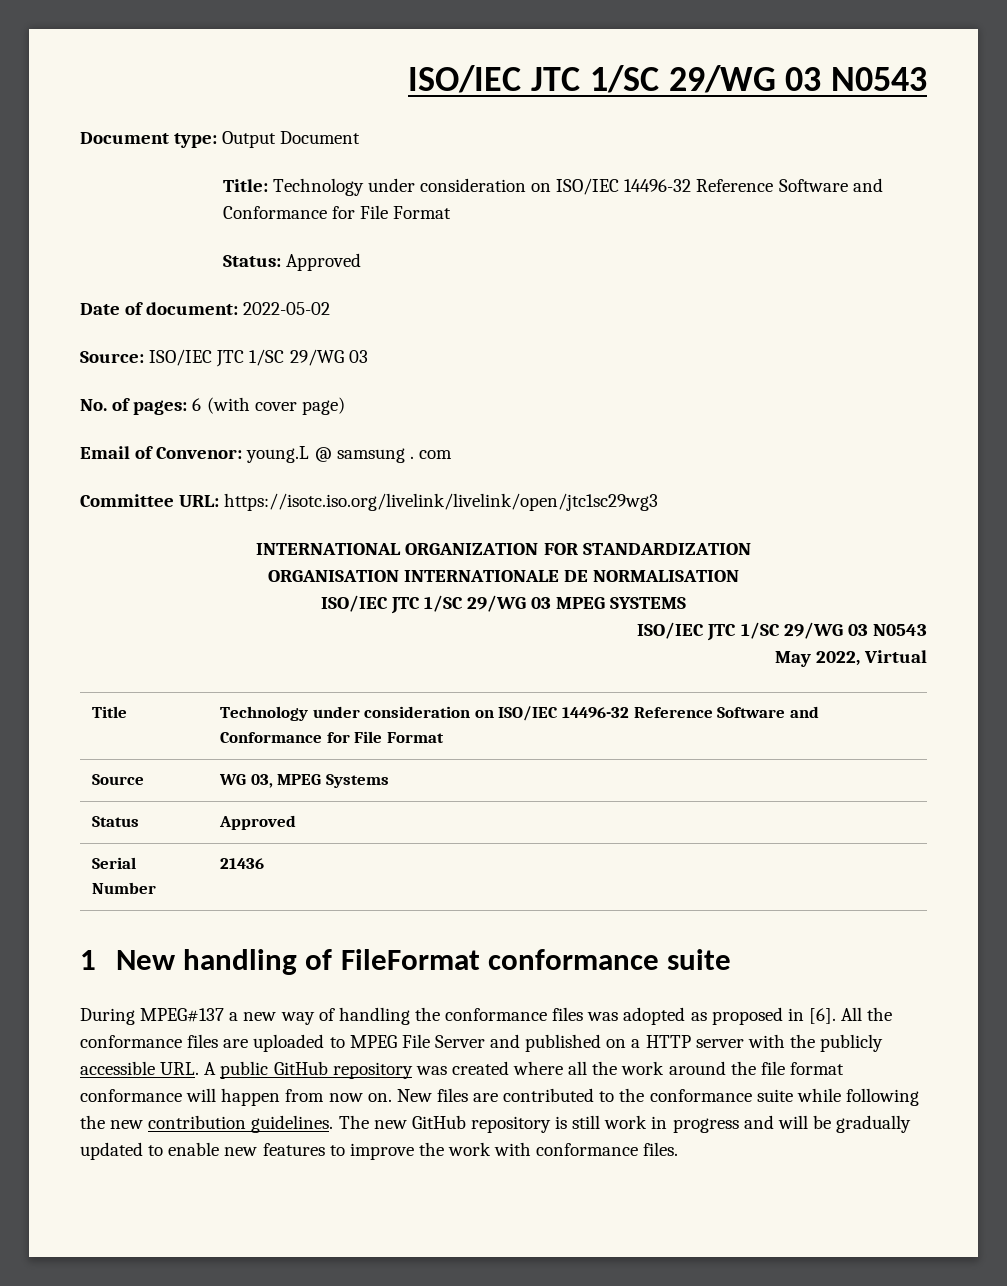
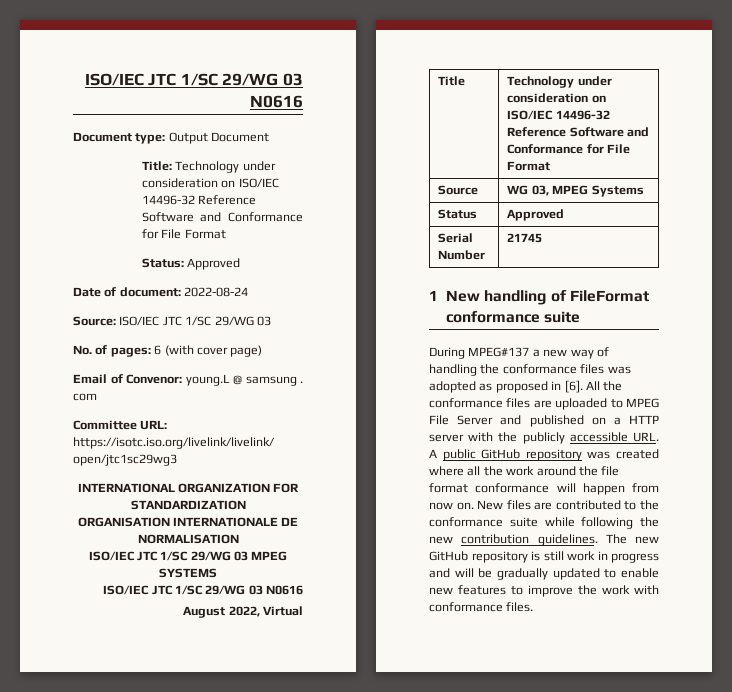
[408,65,928,93] ISO/IEC JTC 1/SC 29/WG 03 N0543 -> [84,73,303,86] [250,95,303,108] ISO/IEC JTC 1/SC 29/WG 03 N0616
[243,302,331,315] 2022-05-02 -> [184,287,249,297] 2022-08-24
[873,624,927,636] [774,651,811,667] N0543 // May -> [266,585,303,595] [183,606,226,618] N0616 // August
[220,858,265,869] 21436 -> [507,233,543,243] 21745

